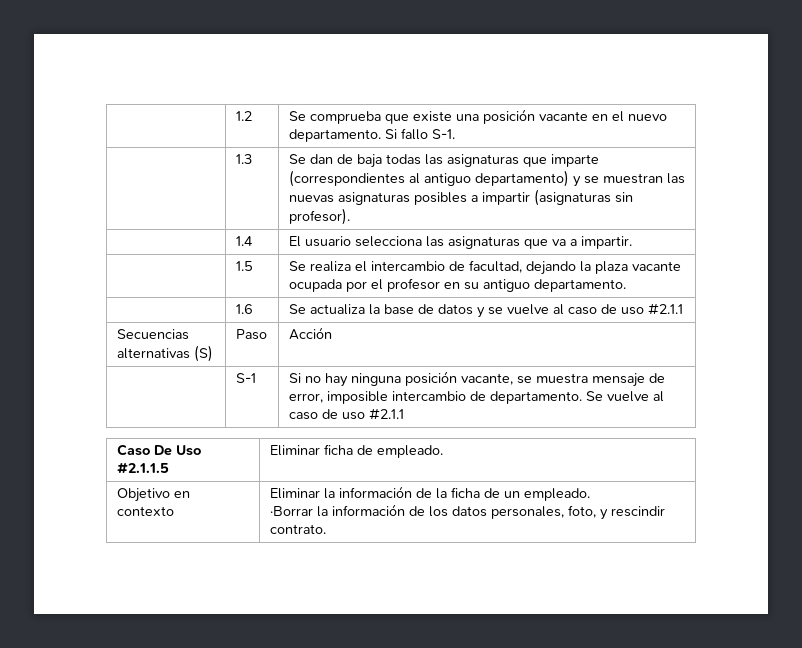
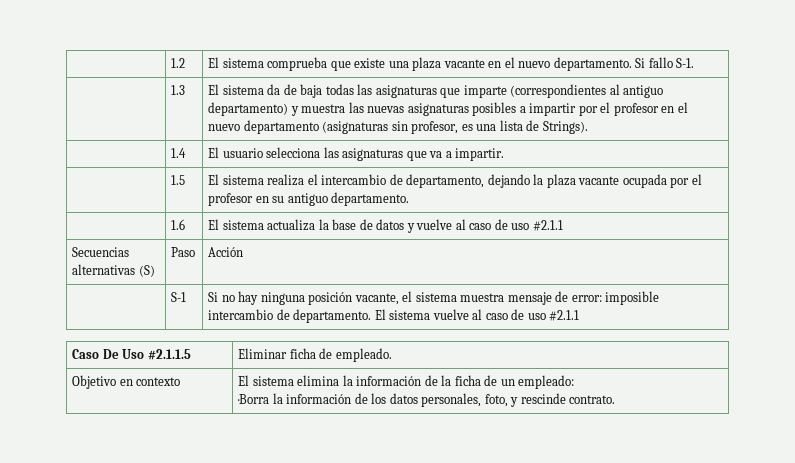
[288,111,306,121] Se -> [207,57,264,68] El sistema
[482,109,535,124] posición -> [412,57,442,71] plaza
[288,154,333,164] Se dan -> [207,84,281,95] El sistema da
[583,173,663,184] se muestran -> [301,104,346,113] muestra
[533,189,633,206] [288,208,350,225] (asignaturas sin profesor). -> [578,102,688,116] [207,120,588,134] por el profesor en el nuevo departamento (asignaturas sin profesor, es una lista de Strings).
[288,261,306,271] Se -> [207,174,264,185] El sistema
[468,260,522,273] facultad, -> [406,174,485,188] departamento,
[288,304,306,314] Se -> [207,219,264,230] El sistema
[487,307,503,315] se -> (415, 228) none
[516,376,532,384] se -> [402,291,457,302] el sistema
[288,393,323,403] error, -> [571,295,602,302] error:
[585,391,603,401] Se -> [374,309,431,320] El sistema
[269,488,320,499] Eliminar -> [237,375,340,386] El sistema elimina
[523,488,590,501] [269,506,313,516] empleado. // ·Borrar -> [518,375,575,389] [237,394,269,404] empleado: // ·Borra
[610,506,665,517] rescindir -> [520,393,566,404] rescinde

